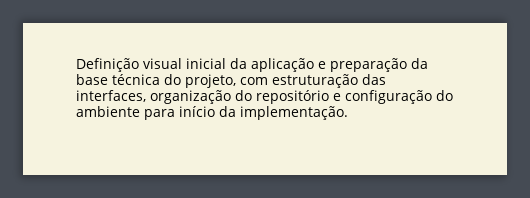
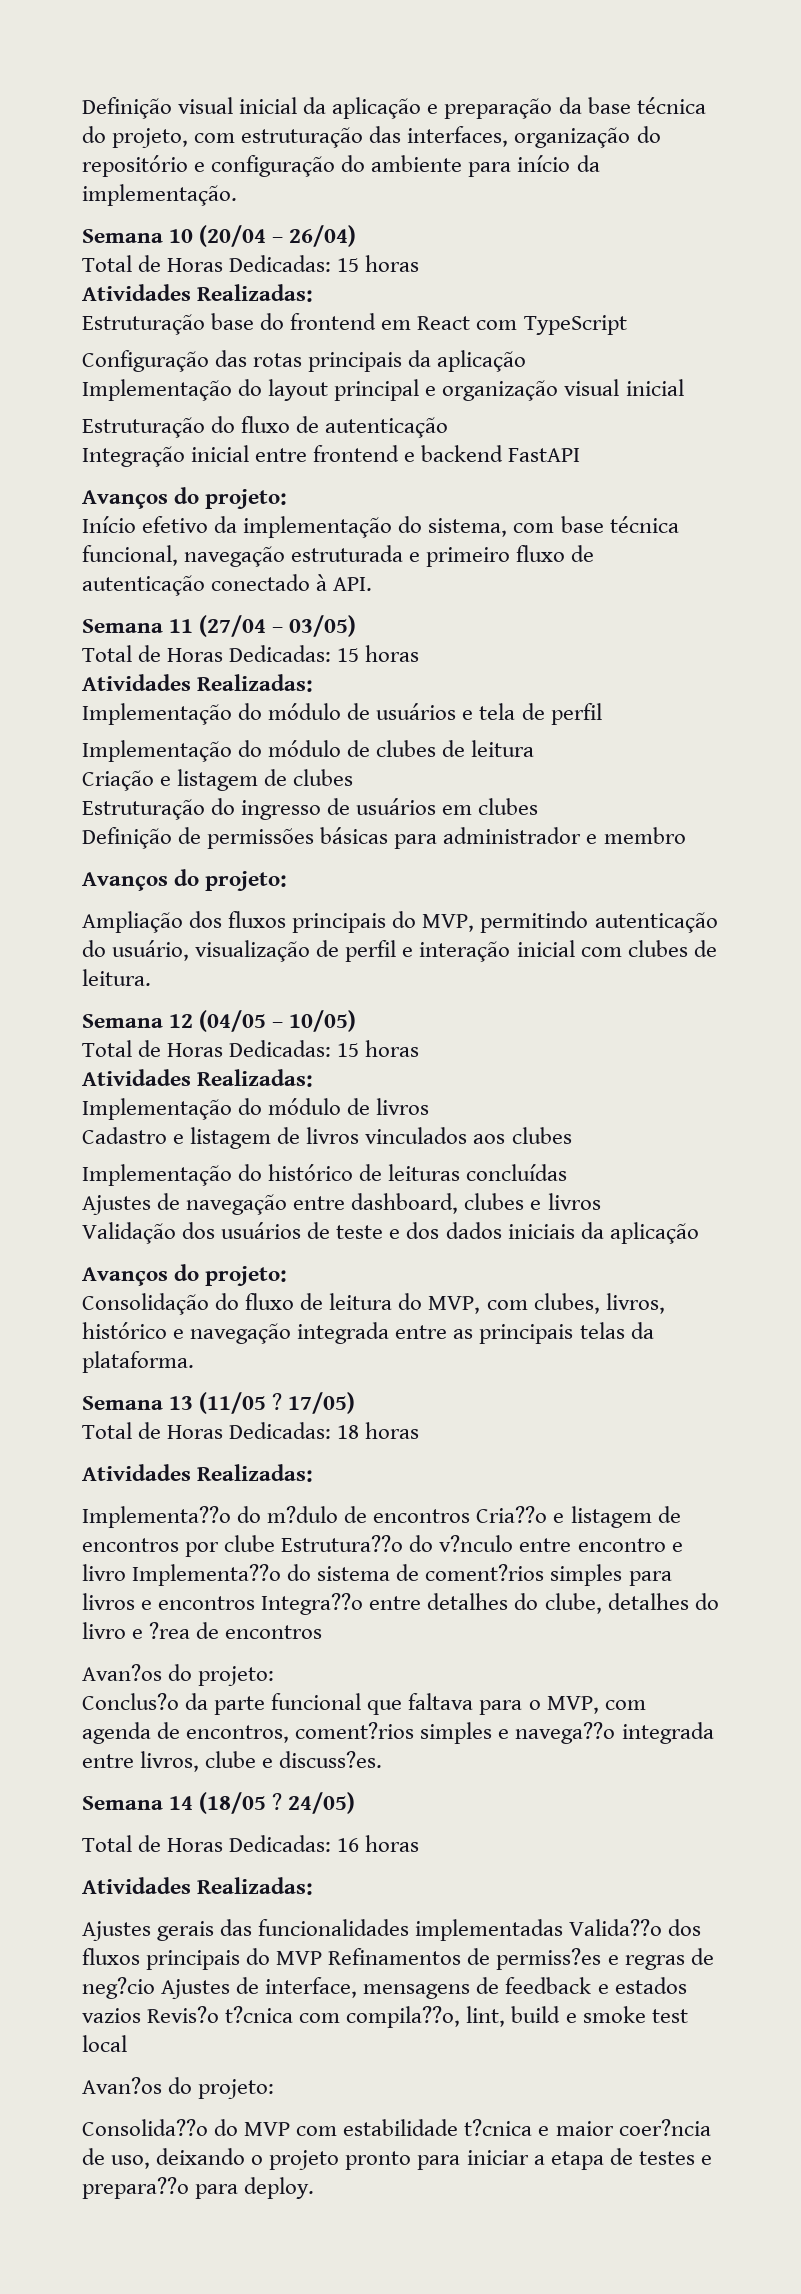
(348, 113) none -> [82,225,357,247] [82,255,420,272] [82,284,314,302] [82,313,627,335] [82,350,527,372] [82,379,684,401] [82,416,449,438] [82,445,581,467] [82,487,288,509] [82,516,679,538] [82,545,595,567] [82,574,373,596] [82,615,357,637] [82,645,420,662] [82,674,314,692] [82,703,602,725] [82,740,535,762] [82,769,354,791] [82,798,539,820] [82,827,686,849] [82,869,288,891] [82,911,718,933] [82,940,717,962] [82,969,151,986] [82,1010,357,1032] [82,1040,420,1057] [82,1069,314,1087] [82,1098,430,1120] [82,1127,572,1149] [82,1164,568,1186] [82,1193,601,1215] [82,1222,699,1244] [82,1264,288,1286] [82,1293,665,1315] [82,1322,654,1344] [82,1351,194,1373] [82,1392,356,1414] [82,1422,420,1439] [82,1464,314,1482] [82,1506,681,1528] [82,1535,683,1557] [82,1564,672,1586] [82,1593,719,1615] [82,1622,323,1639] [82,1664,275,1686] [82,1693,646,1715] [82,1722,714,1744] [82,1751,383,1772] [82,1792,356,1814] [82,1835,420,1852] [82,1877,314,1895] [82,1919,702,1941] [82,1948,714,1970] [82,1977,687,1999] [82,2006,688,2028] [82,2035,127,2052] [82,2077,275,2099] [82,2119,711,2136] [82,2148,712,2170] [82,2177,315,2199] // Semana 10 (20/04 – 26/04) // Total de Horas Dedicadas: 15 horas // Atividades Realizadas: // Estruturação base do frontend em React com TypeScript // Configuração das rotas principais da aplicação // Implementação do layout principal e organização visual inicial // Estruturação do fluxo de autenticação // Integração inicial entre frontend e backend FastAPI // Avanços do projeto: // Início efetivo da implementação do sistema, com base técnica funcional, navegação estruturada e primeiro fluxo de autenticação conectado à API. // Semana 11 (27/04 – 03/05) // Total de Horas Dedicadas: 15 horas // Atividades Realizadas: // Implementação do módulo de usuários e tela de perfil // Implementação do módulo de clubes de leitura // Criação e listagem de clubes // Estruturação do ingresso de usuários em clubes // Definição de permissões básicas para administrador e membro // Avanços do projeto: // Ampliação dos fluxos principais do MVP, permitindo autenticação do usuário, visualização de perfil e interação inicial com clubes de leitura. // Semana 12 (04/05 – 10/05) // Total de Horas Dedicadas: 15 horas // Atividades Realizadas: // Implementação do módulo de livros // Cadastro e listagem de livros vinculados aos clubes // Implementação do histórico de leituras concluídas // Ajustes de navegação entre dashboard, clubes e livros // Validação dos usuários de teste e dos dados iniciais da aplicação // Avanços do projeto: // Consolidação do fluxo de leitura do MVP, com clubes, livros, histórico e navegação integrada entre as principais telas da plataforma. // Semana 13 (11/05 ? 17/05) // Total de Horas Dedicadas: 18 horas // Atividades Realizadas: // Implementa??o do m?dulo de encontros Cria??o e listagem de encontros por clube Estrutura??o do v?nculo entre encontro e livro Implementa??o do sistema de coment?rios simples para livros e encontros Integra??o entre detalhes do clube, detalhes do livro e ?rea de encontros // Avan?os do projeto: // Conclus?o da parte funcional que faltava para o MVP, com agenda de encontros, coment?rios simples e navega??o integrada entre livros, clube e discuss?es. // Semana 14 (18/05 ? 24/05) // Total de Horas Dedicadas: 16 horas // Atividades Realizadas: // Ajustes gerais das funcionalidades implementadas Valida??o dos fluxos principais do MVP Refinamentos de permiss?es e regras de neg?cio Ajustes de interface, mensagens de feedback e estados vazios Revis?o t?cnica com compila??o, lint, build e smoke test local // Avan?os do projeto: // Consolida??o do MVP com estabilidade t?cnica e maior coer?ncia de uso, deixando o projeto pronto para iniciar a etapa de testes e prepara??o para deploy.

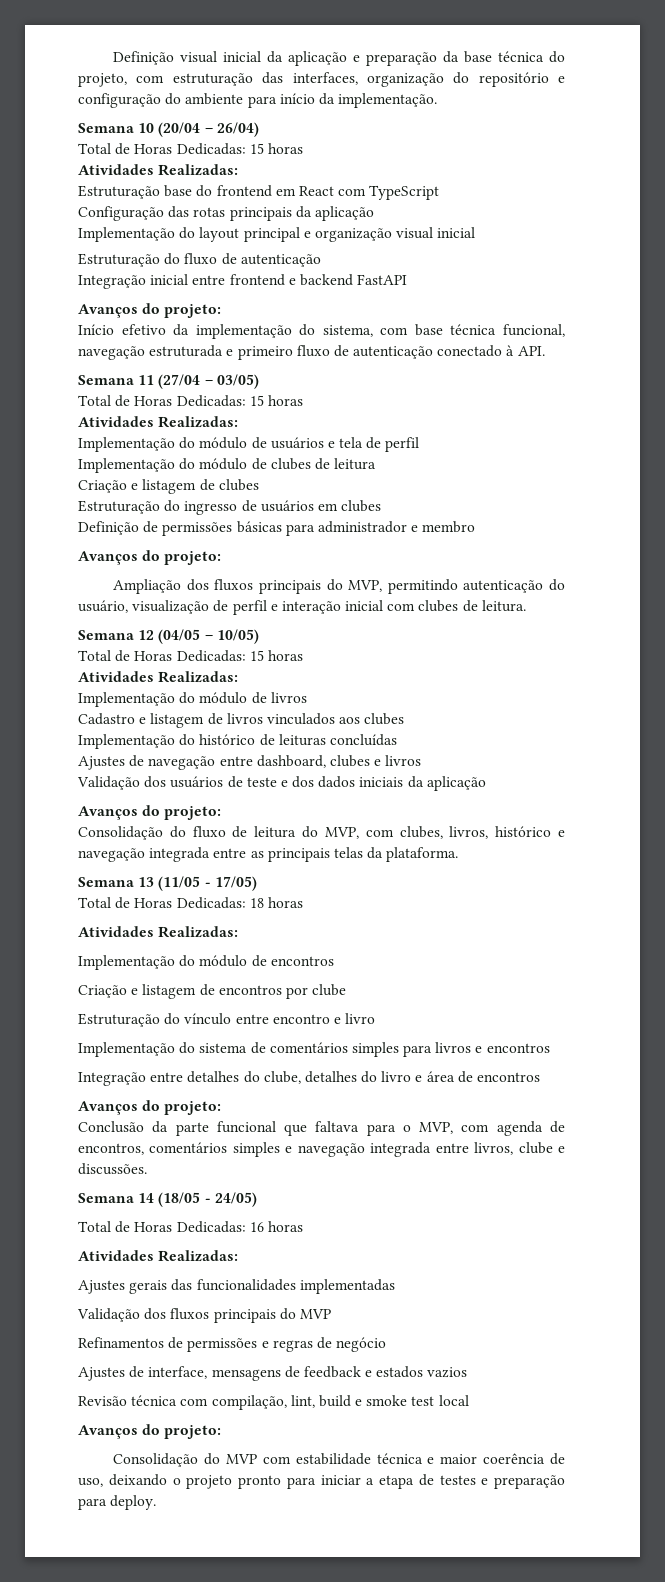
[272,1393,283,1410] ? -> [204,882,211,887] -
[82,1506,548,1528] Implementa??o do m?dulo de encontros Cria??o -> [78,955,334,970] [78,985,127,998] Implementação do módulo de encontros // Criação
[281,1535,514,1552] Estrutura??o do v?nculo -> [78,1013,232,1027] // Estruturação do vínculo
[132,1564,282,1586] Implementa??o -> [78,1042,175,1057] // Implementação
[425,1564,545,1581] coment?rios -> [269,1042,348,1053] comentários
[261,1593,364,1615] Integra??o -> [78,1072,146,1086] // Integração
[149,1622,323,1639] [82,1664,275,1686] [82,1693,179,1710] ?rea de encontros // Avan?os do projeto: // Conclus?o -> [426,1071,541,1083] [78,1100,222,1115] [78,1121,144,1133] área de encontros // Avanços do projeto: // Conclusão
[295,1722,415,1739] coment?rios -> [149,1142,228,1153] comentários
[515,1722,616,1744] navega??o -> [297,1143,365,1157] navegação
[279,1751,383,1768] discuss?es. -> [78,1163,147,1175] discussões.
[272,1793,283,1810] ? -> [204,1198,211,1203] -
[569,1919,663,1936] Valida??o -> [77,1308,140,1322] // Validação
(323, 1958) none -> (331, 1314) //
[496,1948,602,1970] permiss?es -> [187,1338,258,1352] permissões
[82,1977,155,1999] neg?cio -> [336,1337,387,1352] negócio //
[147,2006,461,2028] Revis?o t?cnica com compila??o, -> [78,1395,287,1410] // Revisão técnica com compilação,
[82,2077,275,2099] [82,2119,208,2136] Avan?os do projeto: // Consolida??o -> [78,1424,222,1439] [113,1453,199,1467] Avanços do projeto: // Consolidação
[464,2119,533,2136] t?cnica -> [376,1453,423,1464] técnica
[618,2119,711,2136] coer?ncia -> [483,1453,546,1464] coerência
[82,2177,189,2199] prepara??o -> [494,1475,565,1489] preparação

